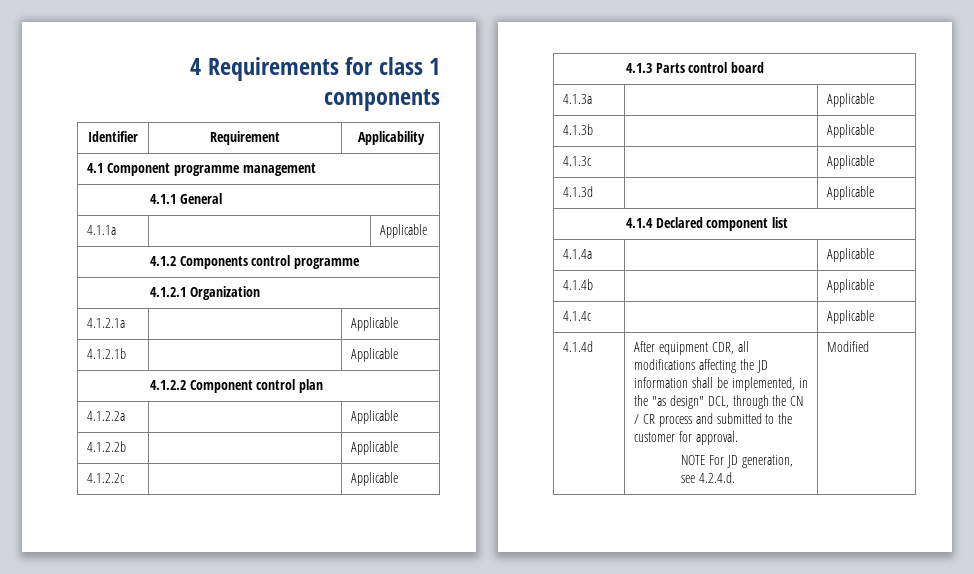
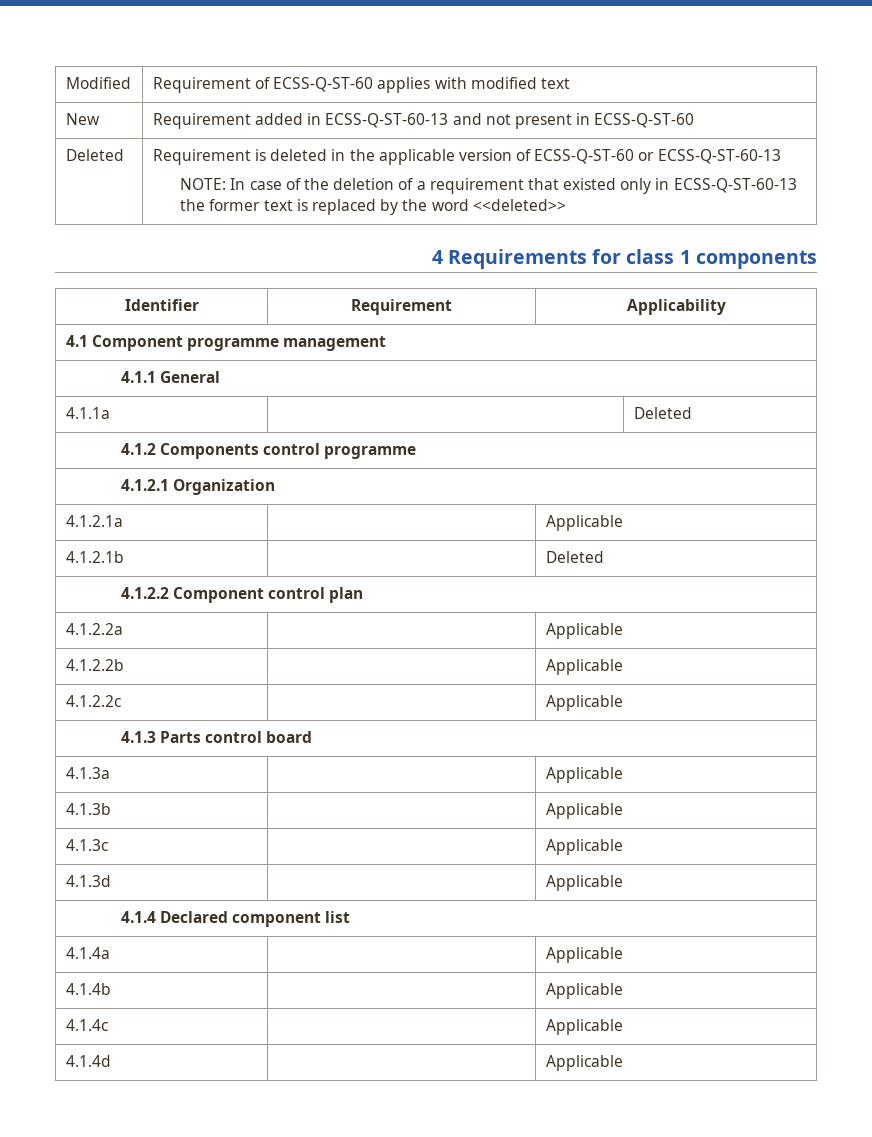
(190, 66) none -> [65,77,131,89] [152,77,570,93] [65,113,100,125] [152,113,695,129] [65,149,124,161] [152,149,781,165] [180,178,797,194] [180,199,566,215] Modified | Requirement of ECSS-Q-ST-60 applies with modified text // New | Requirement added in ECSS-Q-ST-60-13 and not present in ECSS-Q-ST-60 // Deleted | Requirement is deleted in the applicable version of ECSS-Q-ST-60 or ECSS-Q-ST-60-13 // NOTE: In case of the deletion of a requirement that existed only in ECSS-Q-ST-60-13 the former text is replaced by the word <<deleted>> //
[380,224,428,238] Applicable -> [633,407,692,419] Deleted
[351,348,399,362] Applicable -> [545,551,604,563] Deleted
[634,341,749,355] [634,359,768,373] [634,377,808,391] [634,395,804,409] [634,413,793,427] [634,431,738,445] [681,455,793,468] [681,472,736,483] [827,341,870,352] After equipment CDR, all modifications affecting the JD information shall be implemented, in the "as design" DCL, through the CN / CR process and submitted to the customer for approval. // NOTE For JD generation, see 4.2.4.d. | Modified -> [545,1055,623,1071] | Applicable

